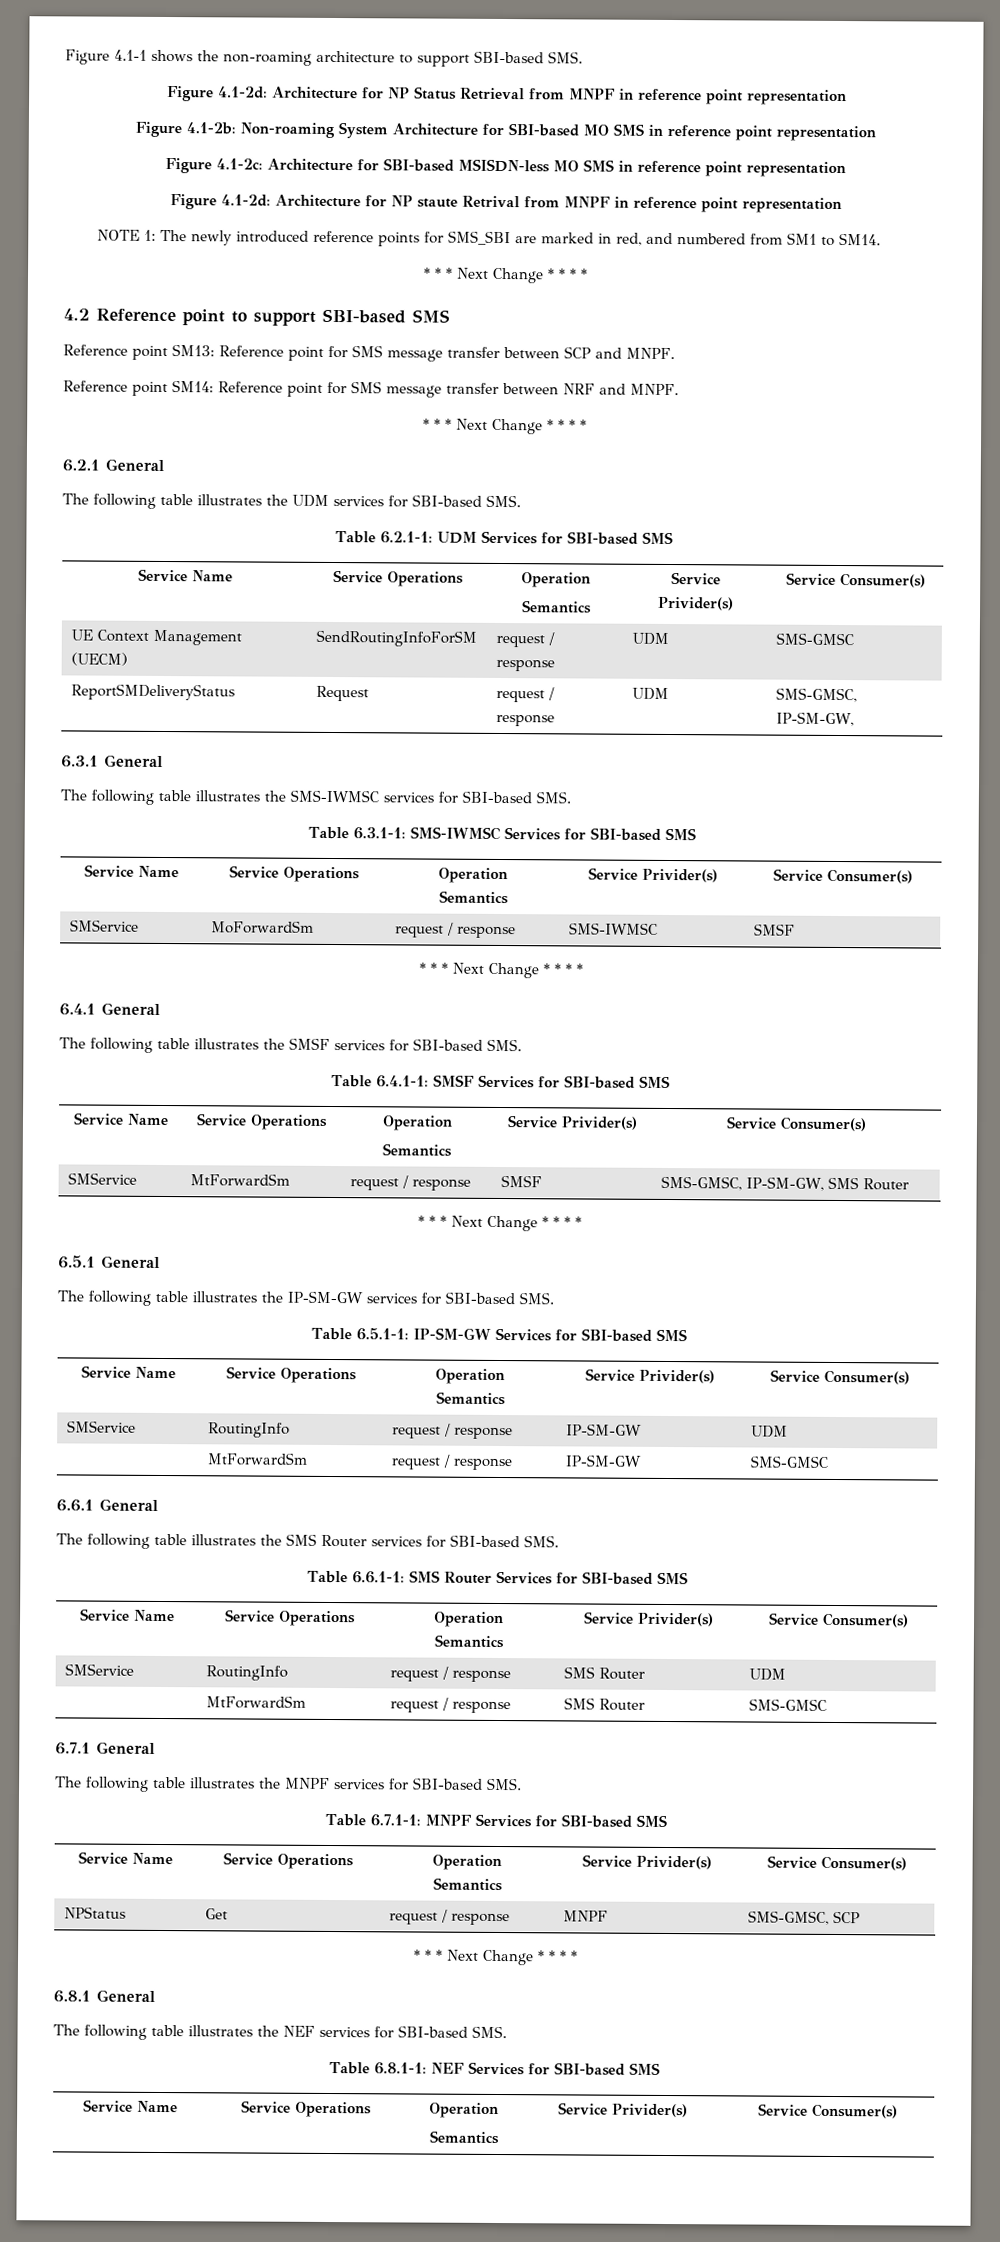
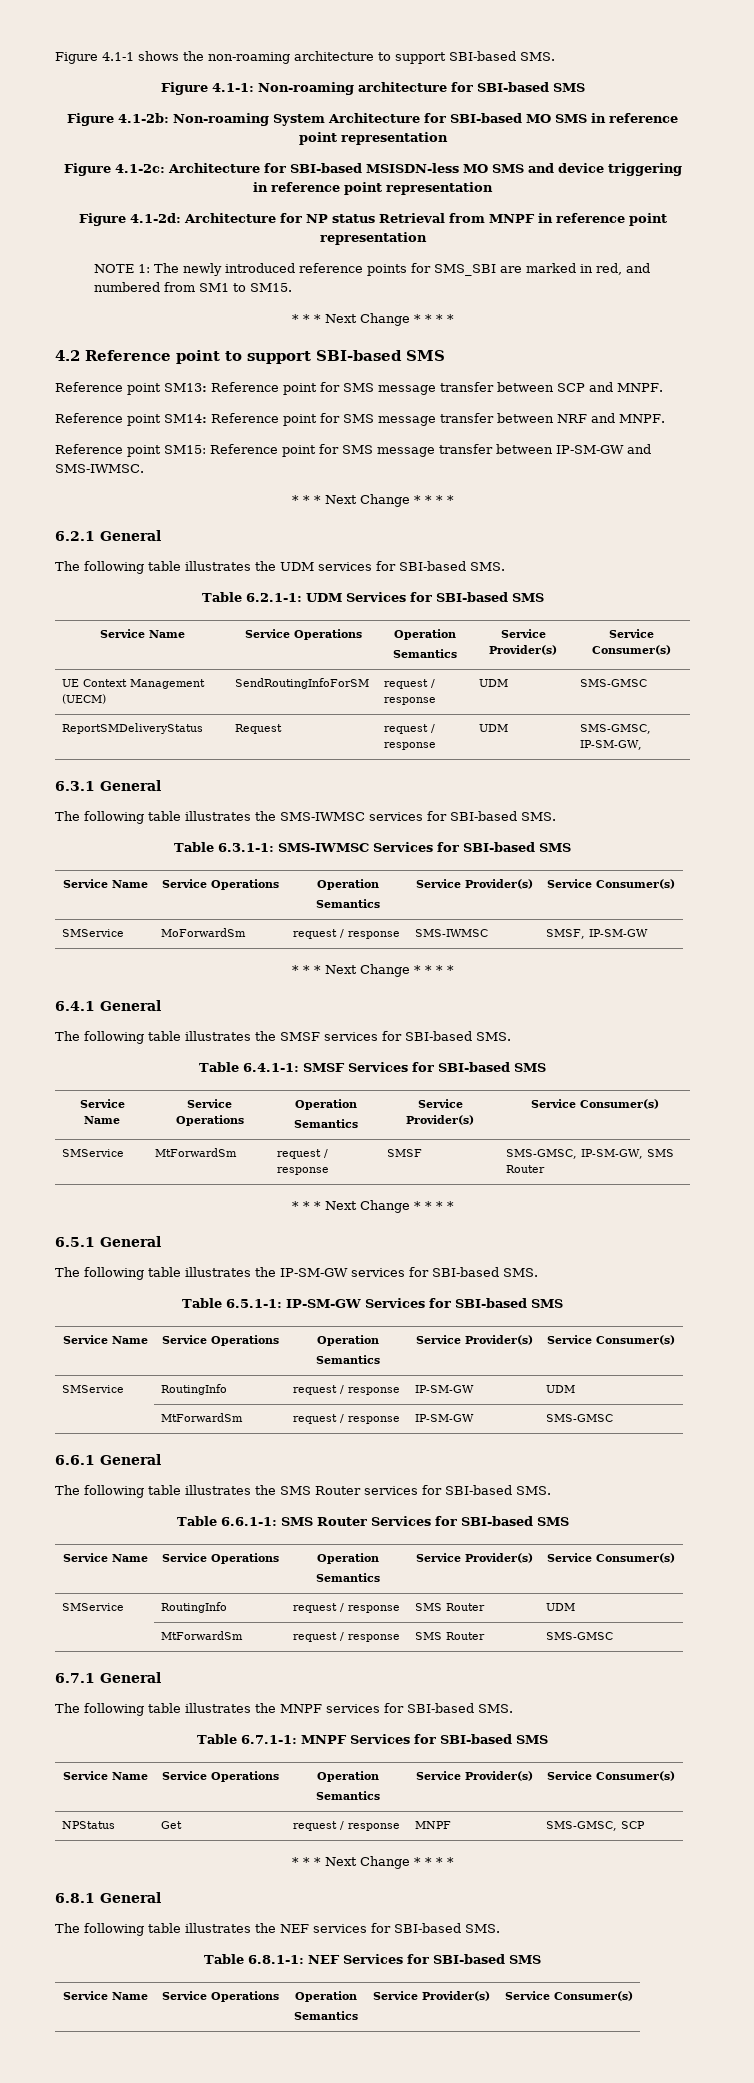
[217,86,847,106] 4.1-2d: Architecture for NP Status Retrieval from MNPF in reference point representation -> [211,82,585,95] 4.1-1: Non-roaming architecture for SBI-based SMS
(614, 165) none -> [527,163,682,176] and device triggering
[416,195,520,209] staute Retrival -> [331,213,445,223] status Retrieval
[839,232,882,246] SM14. -> [249,283,292,292] SM15.
(679, 389) none -> [55,444,651,457] [55,464,144,473] // Reference point SM15: Reference point for SMS message transfer between IP-SM-GW and SMS-IWMSC.
[658,596,734,611] Privider(s) -> [489,645,557,655] Provider(s)
[641,868,718,883] Privider(s) -> [464,879,533,889] Provider(s)
[753,923,795,936] SMSF -> [545,929,648,939] SMSF, IP-SM-GW
[561,1116,638,1130] Privider(s) -> [406,1115,474,1125] Provider(s)
[638,1369,715,1384] Privider(s) -> [464,1335,533,1345] Provider(s)
[637,1612,714,1627] Privider(s) -> [464,1553,533,1563] Provider(s)
[635,1855,712,1870] Privider(s) -> [464,1771,533,1781] Provider(s)
[611,2103,688,2118] Privider(s) -> [422,1991,490,2001] Provider(s)

